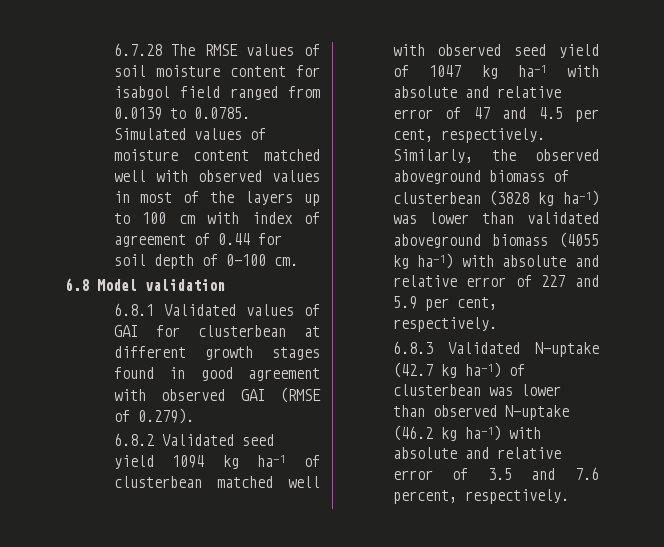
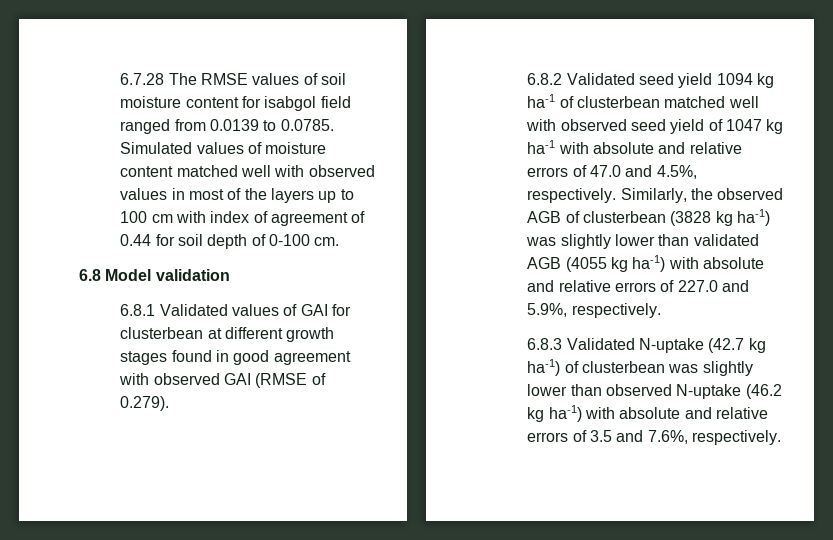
[392,107,599,122] [392,129,433,142] error of 47 and 4.5 per cent, -> [527,165,697,179] errors of 47.0 and 4.5%,
[392,170,545,184] aboveground biomass -> [527,211,562,223] AGB
(417, 219) none -> [560,234,611,249] slightly
[392,234,548,248] aboveground biomass -> [527,257,562,269] AGB
[466,275,599,287] [392,296,497,311] error of 227 and 5.9 per cent, -> [615,280,750,292] [527,303,568,317] errors of 227.0 and 5.9%,
(513, 391) none -> [702,361,753,376] slightly
[392,470,433,480] error -> [527,432,569,442] errors
[575,467,599,480] [392,490,457,504] 7.6 percent, -> [647,430,688,444] 7.6%,

